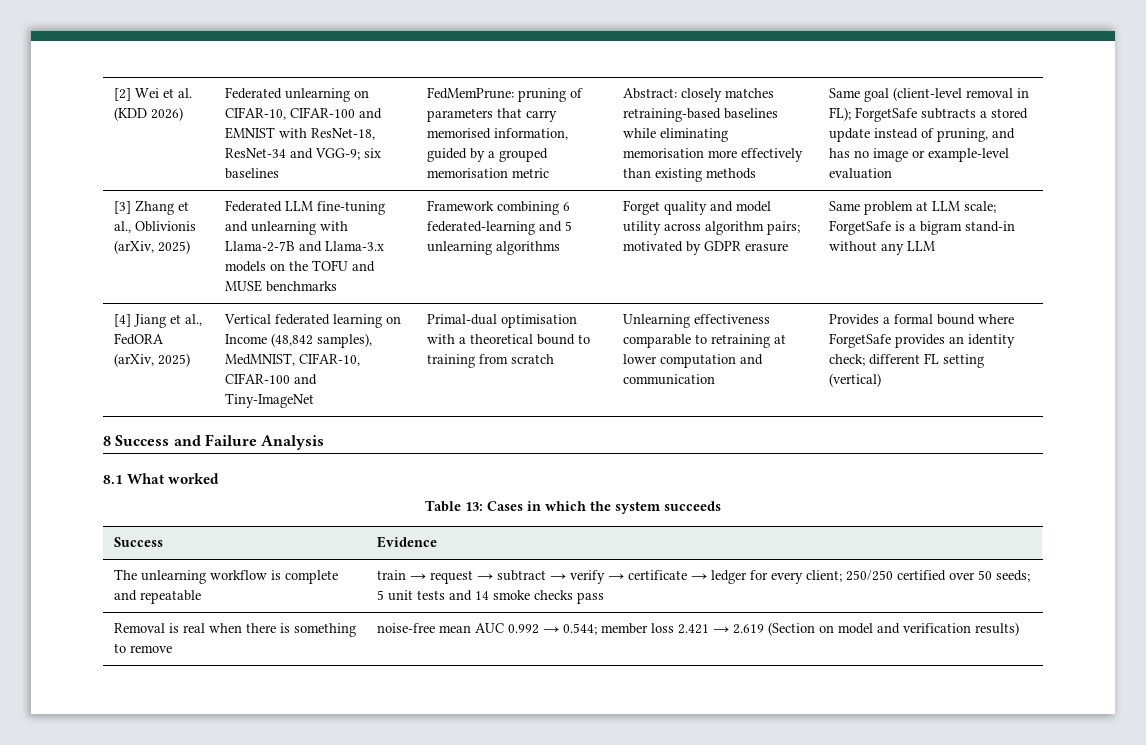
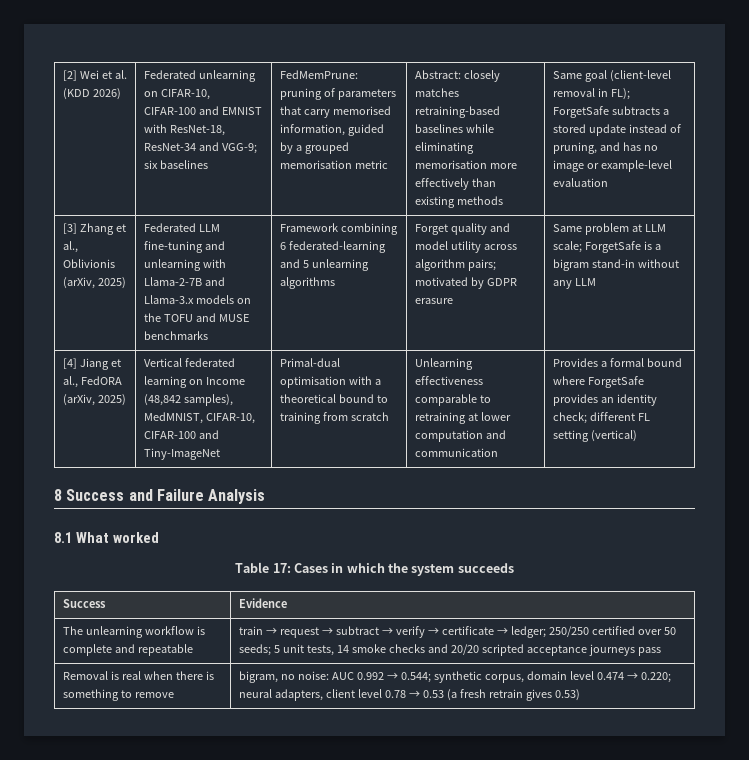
[465,502,483,511] 13: -> [272,563,291,573] 17:
[710,570,842,584] ledger for every client; -> [510,626,546,638] ledger;
[416,590,472,601] tests and -> [306,645,334,656] tests,
(573, 595) none -> [427,644,635,656] and 20/20 scripted acceptance journeys
[376,623,471,633] noise-free mean -> [238,671,329,683] bigram, no noise:
[600,622,1019,636] member loss 2.421 → 2.619 (Section on model and verification results) -> [433,671,671,683] [238,689,580,701] synthetic corpus, domain level 0.474 → 0.220; neural adapters, client level 0.78 → 0.53 (a fresh retrain gives 0.53)

